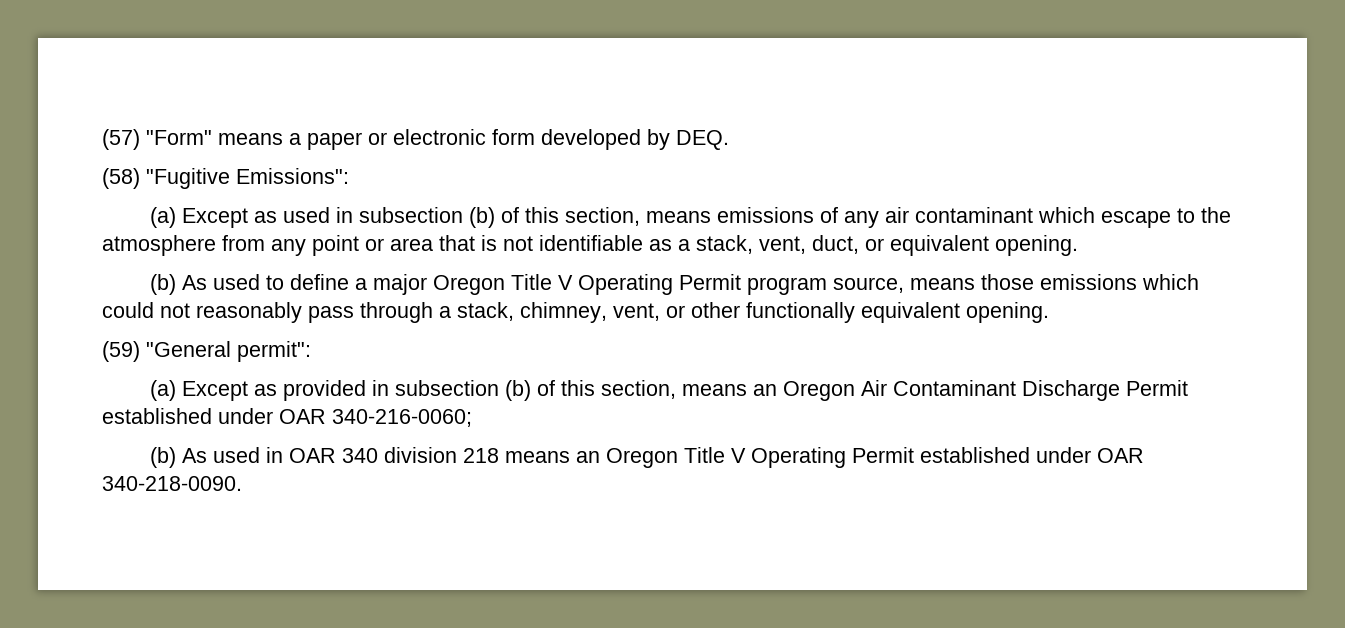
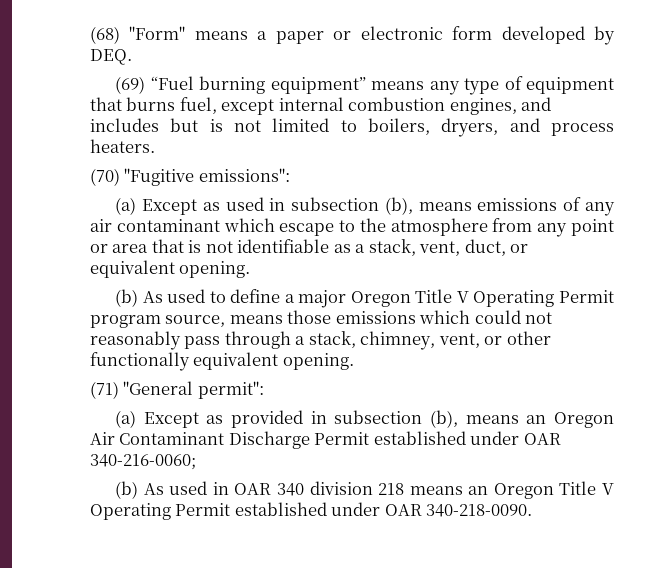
[102,129,140,150] (57) -> [90,26,120,44] (68)
[102,168,349,189] (58) "Fugitive Emissions": -> [115,76,615,95] [90,97,552,115] [90,118,614,137] [90,139,155,153] [90,168,290,186] (69) “Fuel burning equipment” means any type of equipment that burns fuel, except internal combustion engines, and includes but is not limited to boilers, dryers, and process heaters. // (70) "Fugitive emissions":
[469,207,641,228] (b) of this section, -> [384,197,413,215] (b),
[102,341,140,362] (59) -> [90,381,119,399] (71)
[505,380,677,401] (b) of this section, -> [430,410,459,428] (b),

